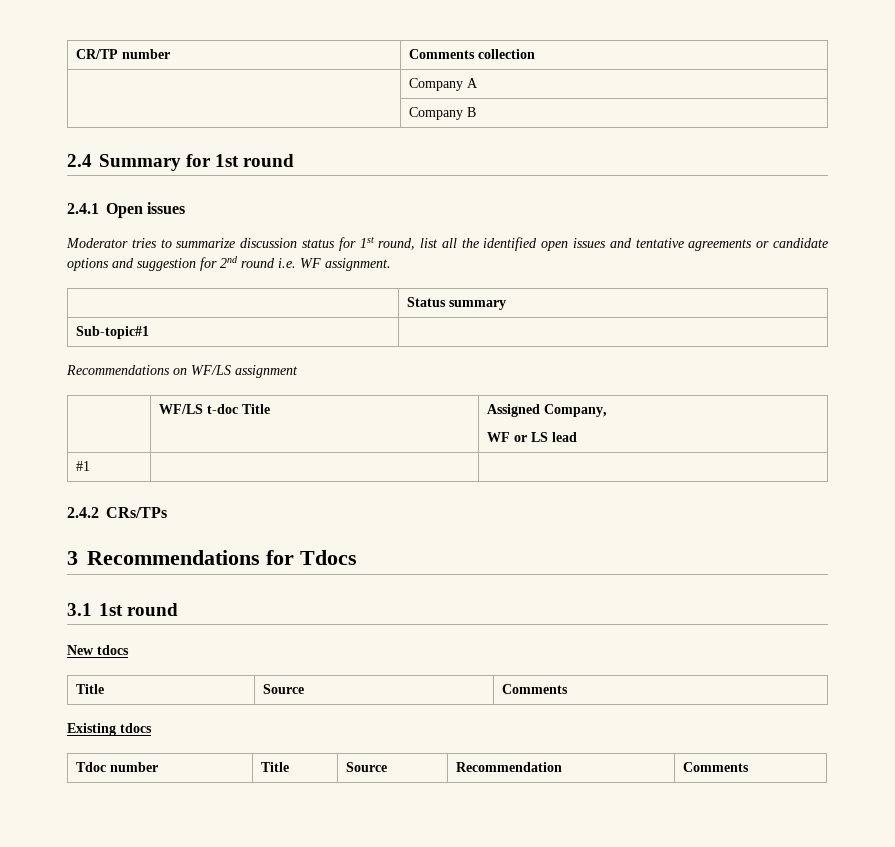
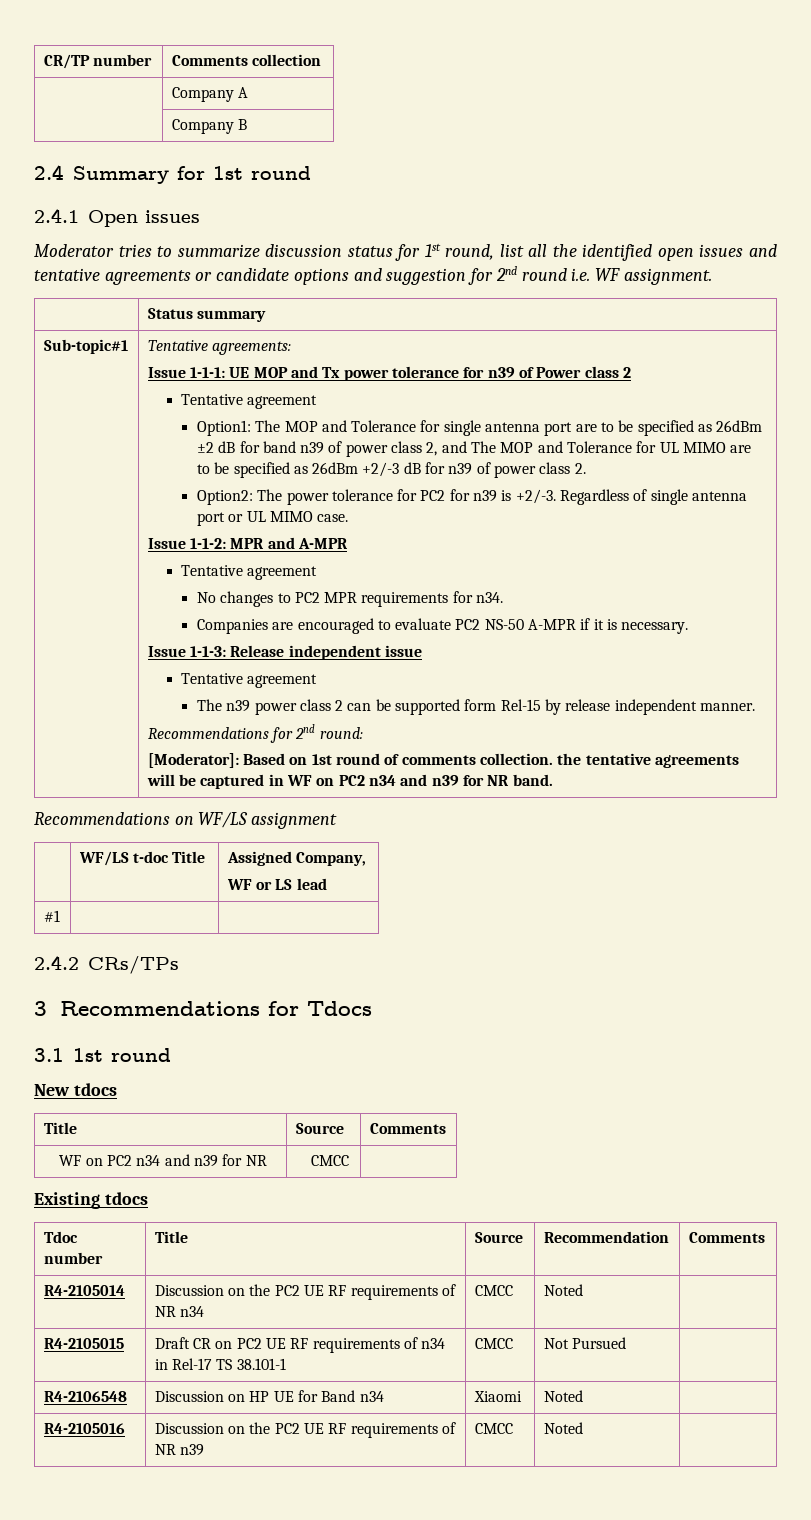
(150, 332) none -> [147,340,291,355] [147,366,631,381] [181,394,318,409] [196,420,763,436] [196,441,752,457] [196,462,586,478] [196,489,748,505] [196,511,349,526] [147,537,348,549] [181,565,318,580] [196,591,504,607] [196,618,689,634] [147,645,422,660] [181,673,318,688] [196,699,756,715] [147,724,363,743] [147,753,739,768] [146,774,553,789] Tentative agreements: // Issue 1-1-1: UE MOP and Tx power tolerance for n39 of Power class 2 // Tentative agreement // Option1: The MOP and Tolerance for single antenna port are to be specified as 26dBm ±2 dB for band n39 of power class 2, and The MOP and Tolerance for UL MIMO are to be specified as 26dBm +2/-3 dB for n39 of power class 2. // Option2: The power tolerance for PC2 for n39 is +2/-3. Regardless of single antenna port or UL MIMO case. // Issue 1-1-2: MPR and A-MPR // Tentative agreement // No changes to PC2 MPR requirements for n34. // Companies are encouraged to evaluate PC2 NS-50 A-MPR if it is necessary. // Issue 1-1-3: Release independent issue // Tentative agreement // The n39 power class 2 can be supported form Rel-15 by release independent manner. // Recommendations for 2nd round: // [Moderator]: Based on 1st round of comments collection. the tentative agreements will be captured in WF on PC2 n34 and n39 for NR band.
(569, 689) none -> [59,1154,267,1167] [311,1155,350,1166] // WF on PC2 n34 and n39 for NR | CMCC |
(750, 767) none -> [43,1285,125,1296] [154,1284,456,1300] [154,1306,204,1317] [474,1285,513,1296] [543,1284,583,1296] [43,1338,124,1349] [154,1337,446,1353] [154,1358,286,1370] [474,1338,513,1349] [543,1337,626,1349] [43,1391,127,1402] [154,1390,384,1402] [473,1391,522,1402] [543,1390,583,1402] [43,1423,125,1434] [154,1422,456,1438] [154,1444,204,1456] [474,1423,513,1434] [543,1422,583,1434] // R4-2105014 | Discussion on the PC2 UE RF requirements of NR n34 | CMCC | Noted | // R4-2105015 | Draft CR on PC2 UE RF requirements of n34 in Rel-17 TS 38.101-1 | CMCC | Not Pursued | // R4-2106548 | Discussion on HP UE for Band n34 | Xiaomi | Noted | // R4-2105016 | Discussion on the PC2 UE RF requirements of NR n39 | CMCC | Noted |

